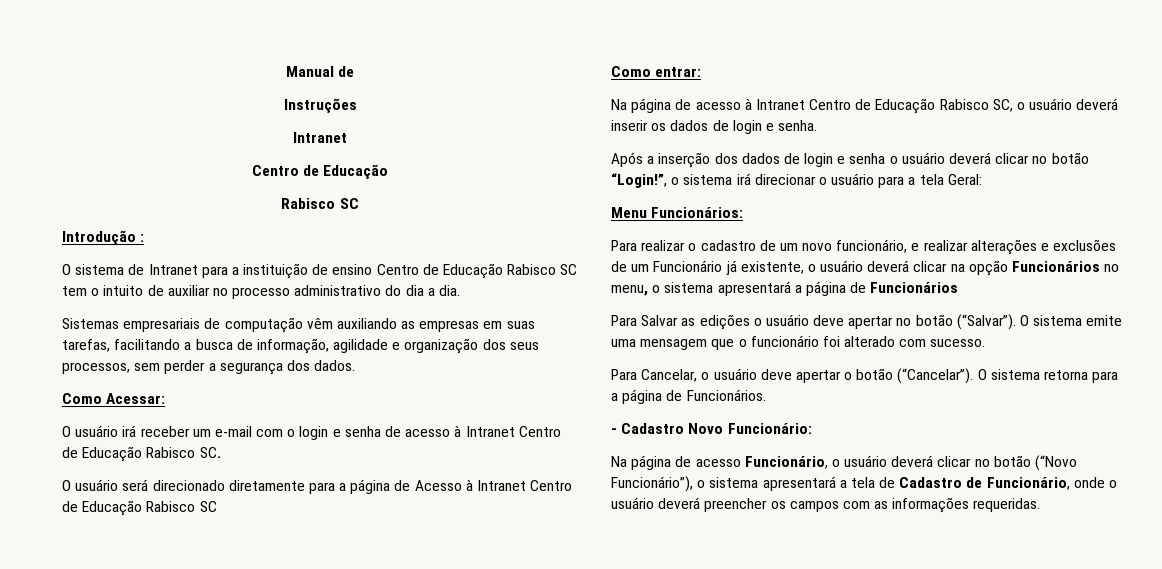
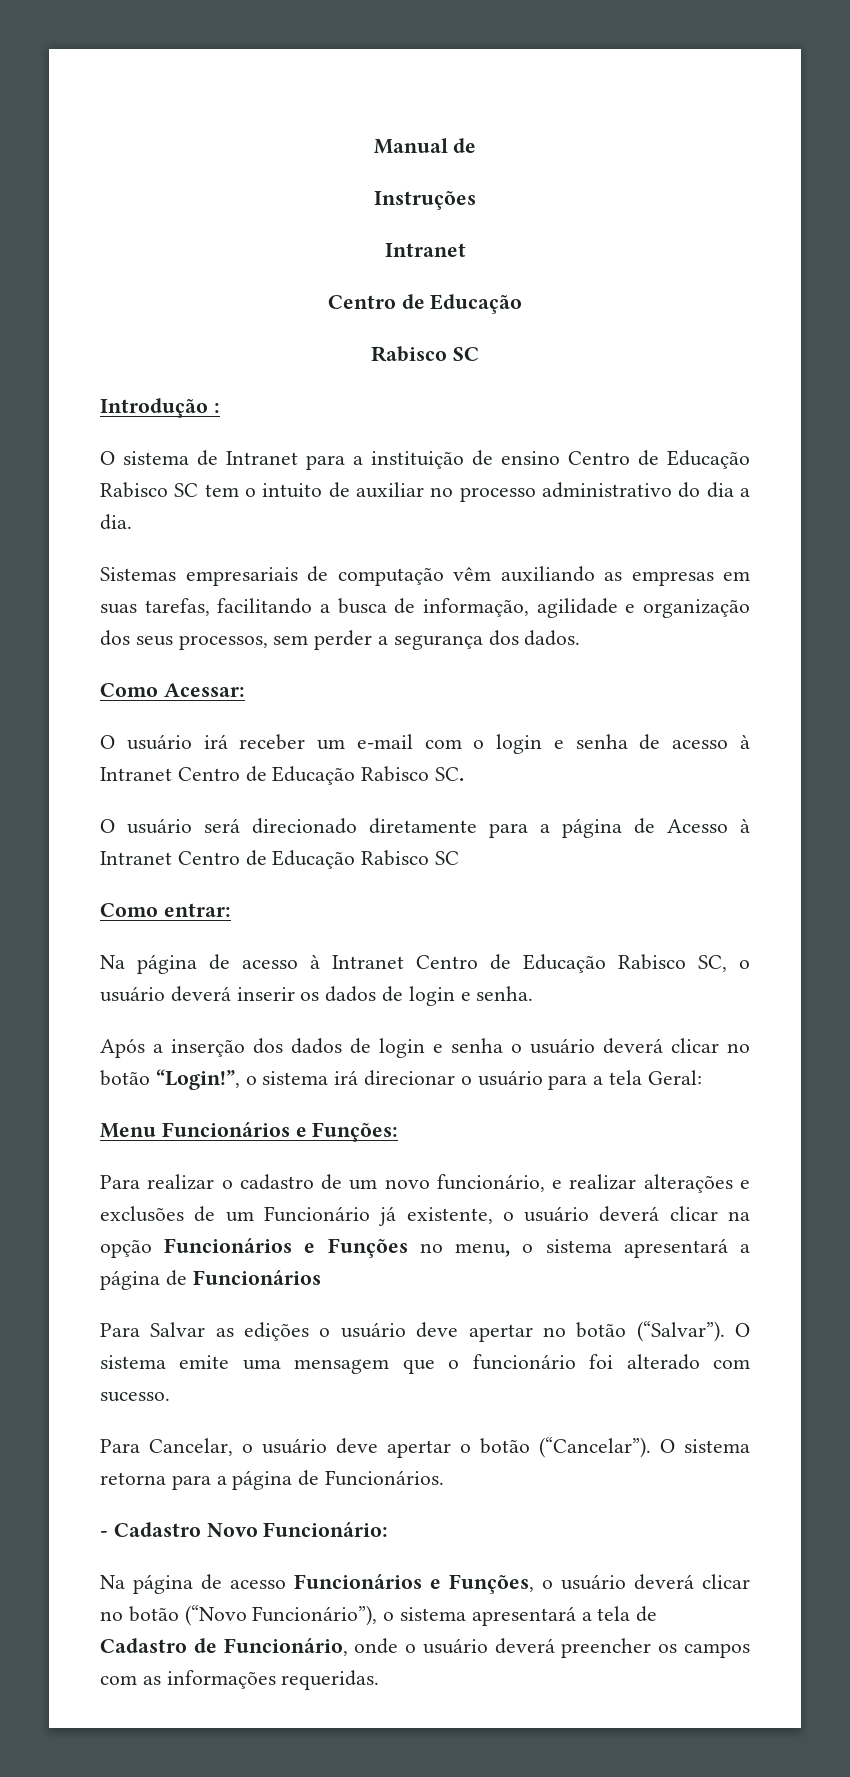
[651,207,744,218] Funcionários: -> [161,1122,399,1142] Funcionários e Funções:
(1101, 266) none -> [304,1238,408,1258] e Funções
[744,456,828,469] Funcionário, -> [294,1574,534,1594] Funcionários e Funções,

